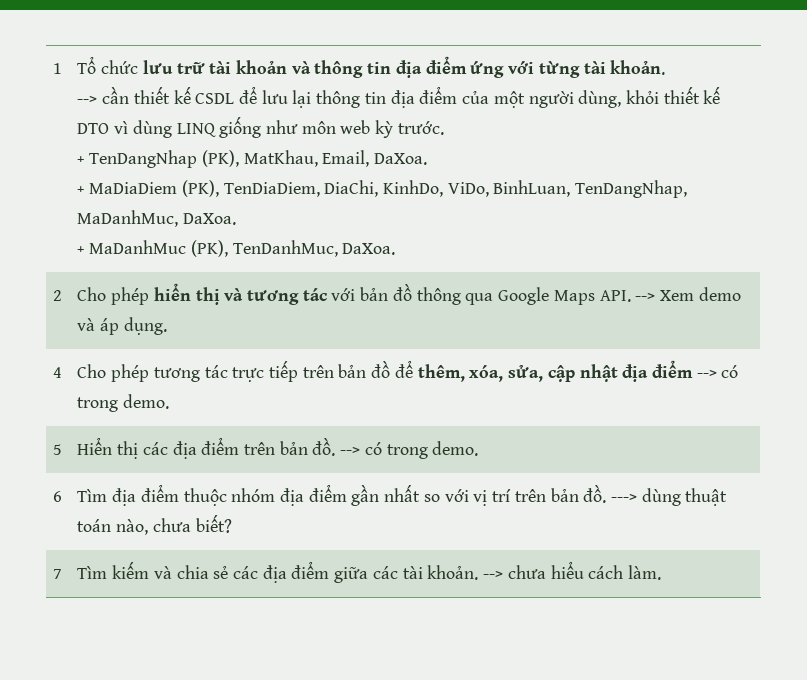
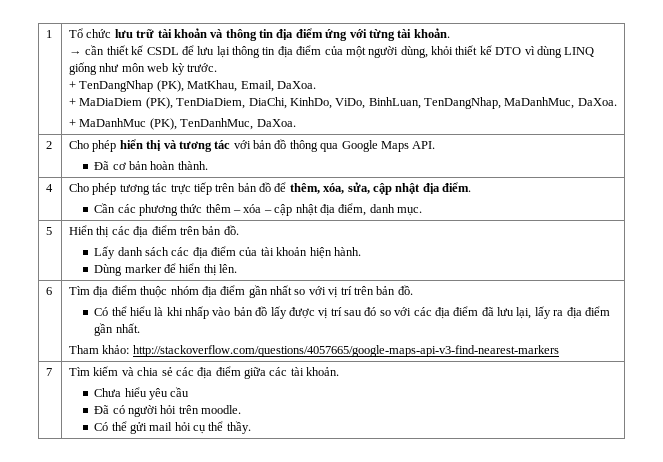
[77,96,98,104] --> -> [69,51,83,55] →
[635,287,741,301] [77,317,167,335] --> Xem demo và áp dụng. -> [94,161,208,170] // Đã cơ bản hoàn thành.
[652,360,739,378] [77,394,170,412] điểm --> có trong demo. -> [442,182,472,192] [94,203,423,216] điểm. // Cần các phương thức thêm – xóa – cập nhật địa điểm, danh mục.
[340,441,479,459] --> có trong demo. -> [94,246,361,259] [94,263,238,276] // Lấy danh sách các địa điểm của tài khoản hiện hành. // Dùng marker để hiển thị lên.
[611,488,728,506] [77,514,232,535] ---> dùng thuật toán nào, chưa biết? -> [94,306,610,319] [94,323,140,336] [69,345,559,357] // Có thể hiểu là khi nhấp vào bản đồ lấy được vị trí sau đó so với các địa điểm đã lưu lại, lấy ra địa điểm gần nhất. // Tham khảo: http://stackoverflow.com/questions/4057665/google-maps-api-v3-find-nearest-markers
[483,561,662,580] --> chưa hiểu cách làm. -> [94,387,190,400] [94,405,242,417] [94,421,251,434] // Chưa hiểu yêu cầu // Đã có người hỏi trên moodle. // Có thể gửi mail hỏi cụ thể thầy.

